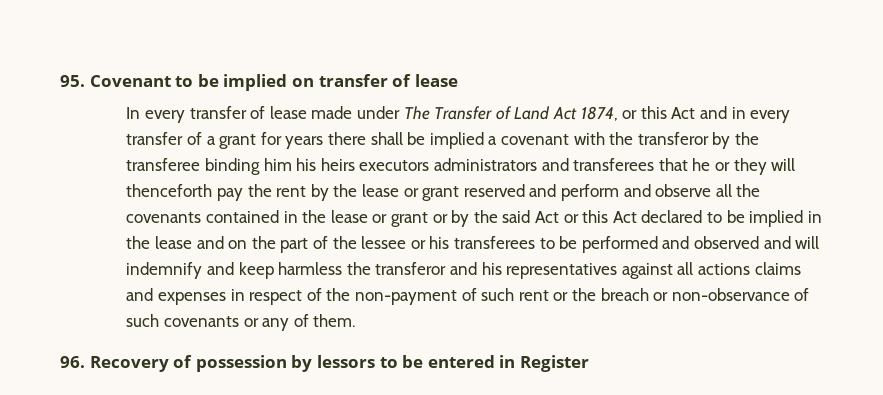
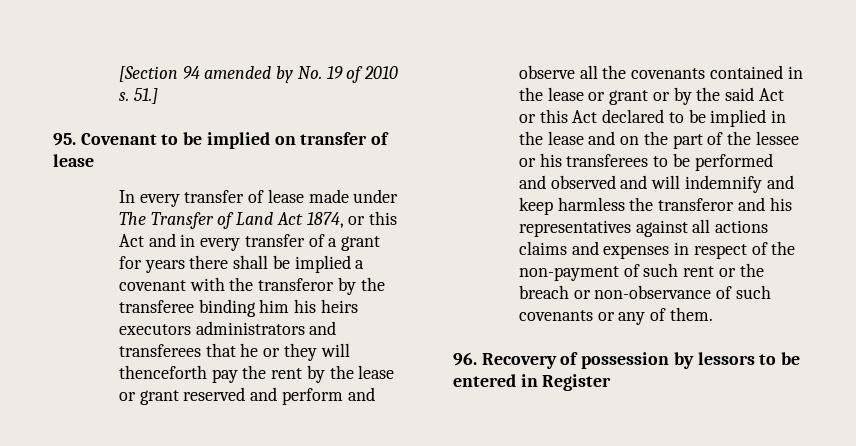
(60, 81) none -> [119,66,399,83] [119,88,158,104] [Section 94 amended by No. 19 of 2010 s. 51.] //

